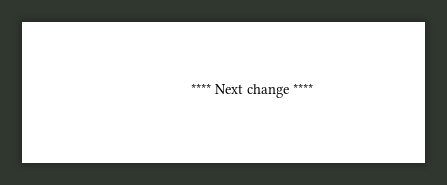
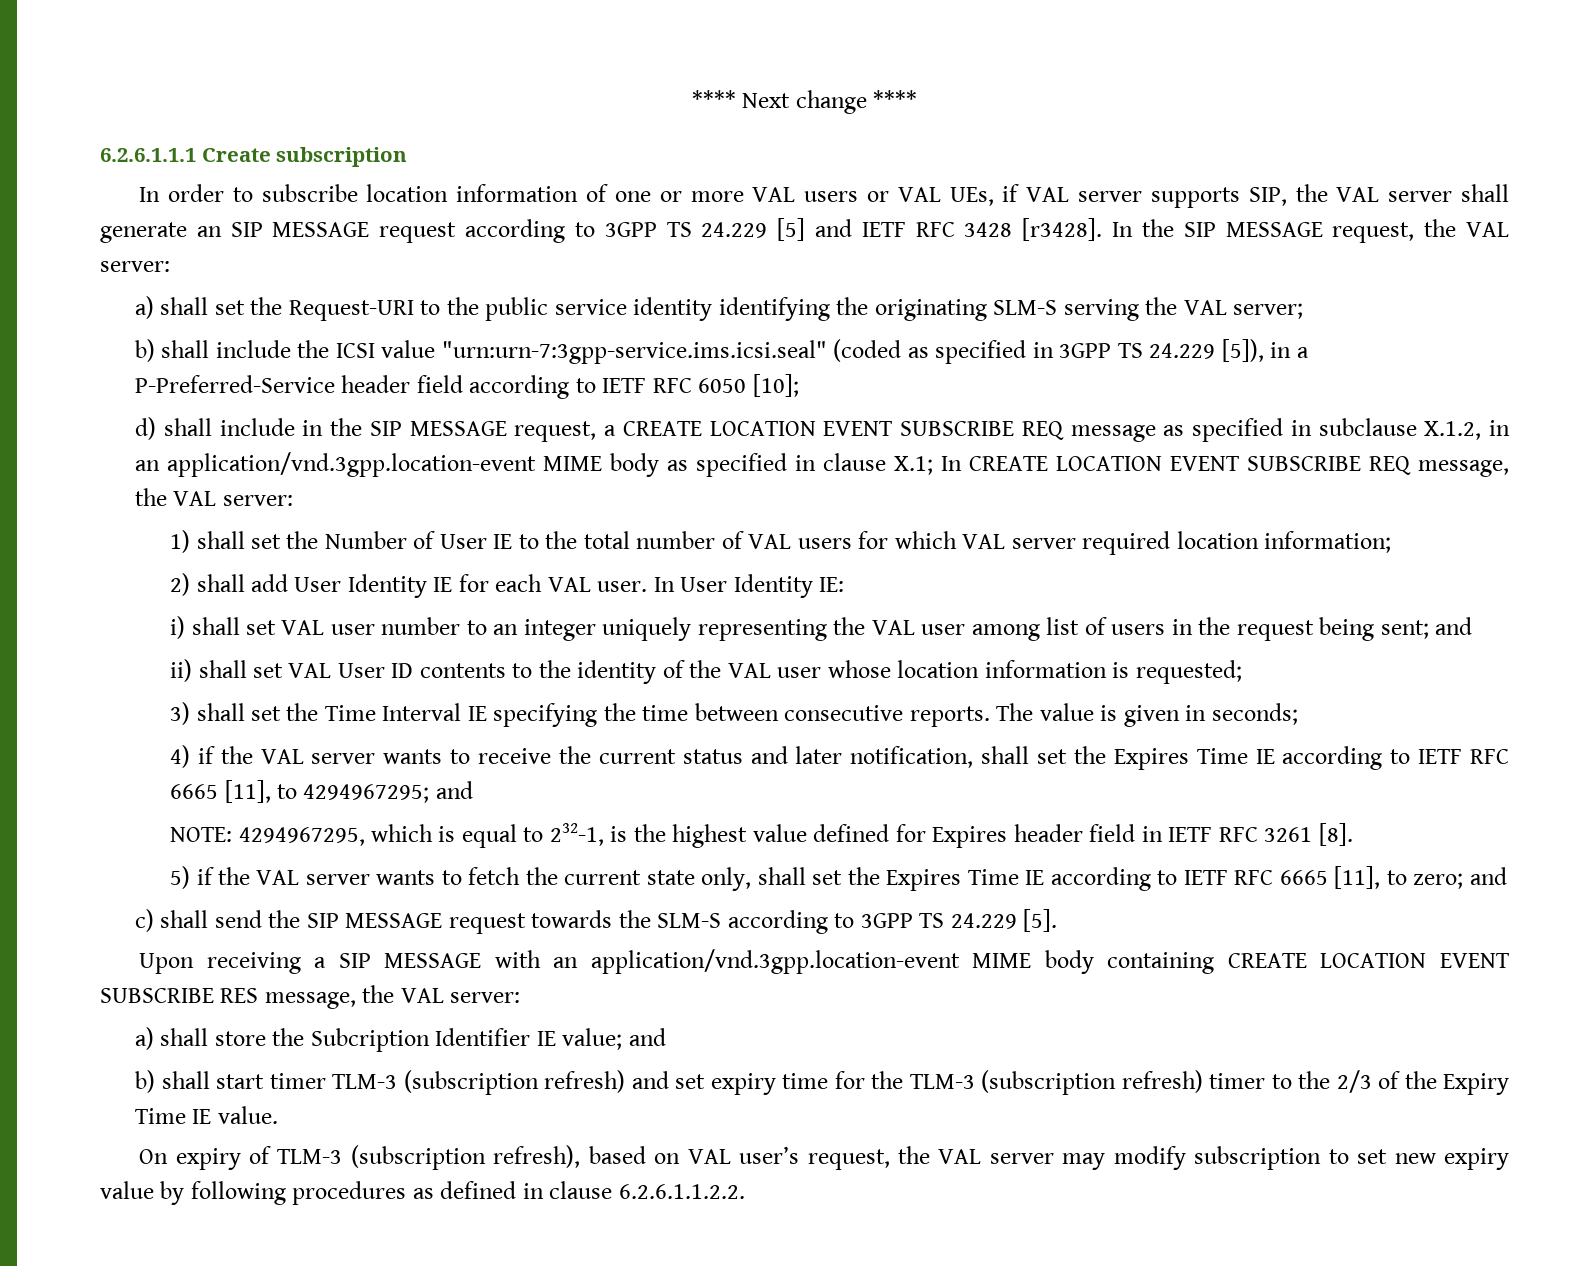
(313, 88) none -> [100,147,408,167] [139,184,1510,208] [100,218,1509,243] [100,261,170,272] [135,296,1304,321] [135,339,1309,364] [135,374,799,399] [135,417,1510,442] [135,452,1509,477] [135,488,293,506] [170,530,1392,555] [170,573,845,598] [170,616,1473,641] [170,659,1242,684] [170,702,1298,727] [170,745,1510,770] [170,780,473,803] [170,823,1353,848] [170,866,1507,891] [135,909,1058,934] [139,949,1510,974] [100,985,521,1009] [135,1027,666,1052] [135,1070,1510,1095] [135,1106,278,1124] [139,1145,1509,1170] [100,1181,745,1205] // 6.2.6.1.1.1 Create subscription // In order to subscribe location information of one or more VAL users or VAL UEs, if VAL server supports SIP, the VAL server shall generate an SIP MESSAGE request according to 3GPP TS 24.229 [5] and IETF RFC 3428 [r3428]. In the SIP MESSAGE request, the VAL server: // a) shall set the Request-URI to the public service identity identifying the originating SLM-S serving the VAL server; // b) shall include the ICSI value "urn:urn-7:3gpp-service.ims.icsi.seal" (coded as specified in 3GPP TS 24.229 [5]), in a P-Preferred-Service header field according to IETF RFC 6050 [10]; // d) shall include in the SIP MESSAGE request, a CREATE LOCATION EVENT SUBSCRIBE REQ message as specified in subclause X.1.2, in an application/vnd.3gpp.location-event MIME body as specified in clause X.1; In CREATE LOCATION EVENT SUBSCRIBE REQ message, the VAL server: // 1) shall set the Number of User IE to the total number of VAL users for which VAL server required location information; // 2) shall add User Identity IE for each VAL user. In User Identity IE: // i) shall set VAL user number to an integer uniquely representing the VAL user among list of users in the request being sent; and // ii) shall set VAL User ID contents to the identity of the VAL user whose location information is requested; // 3) shall set the Time Interval IE specifying the time between consecutive reports. The value is given in seconds; // 4) if the VAL server wants to receive the current status and later notification, shall set the Expires Time IE according to IETF RFC 6665 [11], to 4294967295; and // NOTE: 4294967295, which is equal to 232-1, is the highest value defined for Expires header field in IETF RFC 3261 [8]. // 5) if the VAL server wants to fetch the current state only, shall set the Expires Time IE according to IETF RFC 6665 [11], to zero; and // c) shall send the SIP MESSAGE request towards the SLM-S according to 3GPP TS 24.229 [5]. // Upon receiving a SIP MESSAGE with an application/vnd.3gpp.location-event MIME body containing CREATE LOCATION EVENT SUBSCRIBE RES message, the VAL server: // a) shall store the Subcription Identifier IE value; and // b) shall start timer TLM-3 (subscription refresh) and set expiry time for the TLM-3 (subscription refresh) timer to the 2/3 of the Expiry Time IE value. // On expiry of TLM-3 (subscription refresh), based on VAL user’s request, the VAL server may modify subscription to set new expiry value by following procedures as defined in clause 6.2.6.1.1.2.2.

